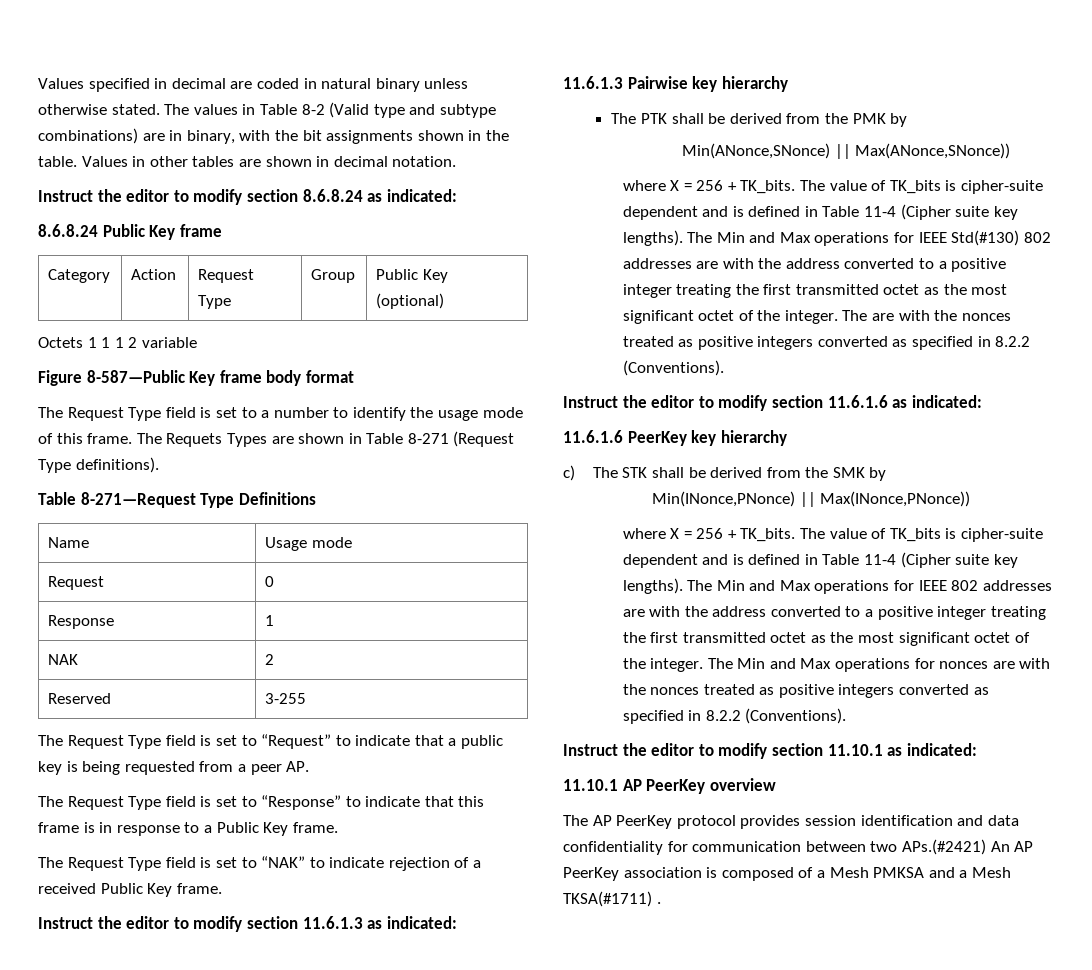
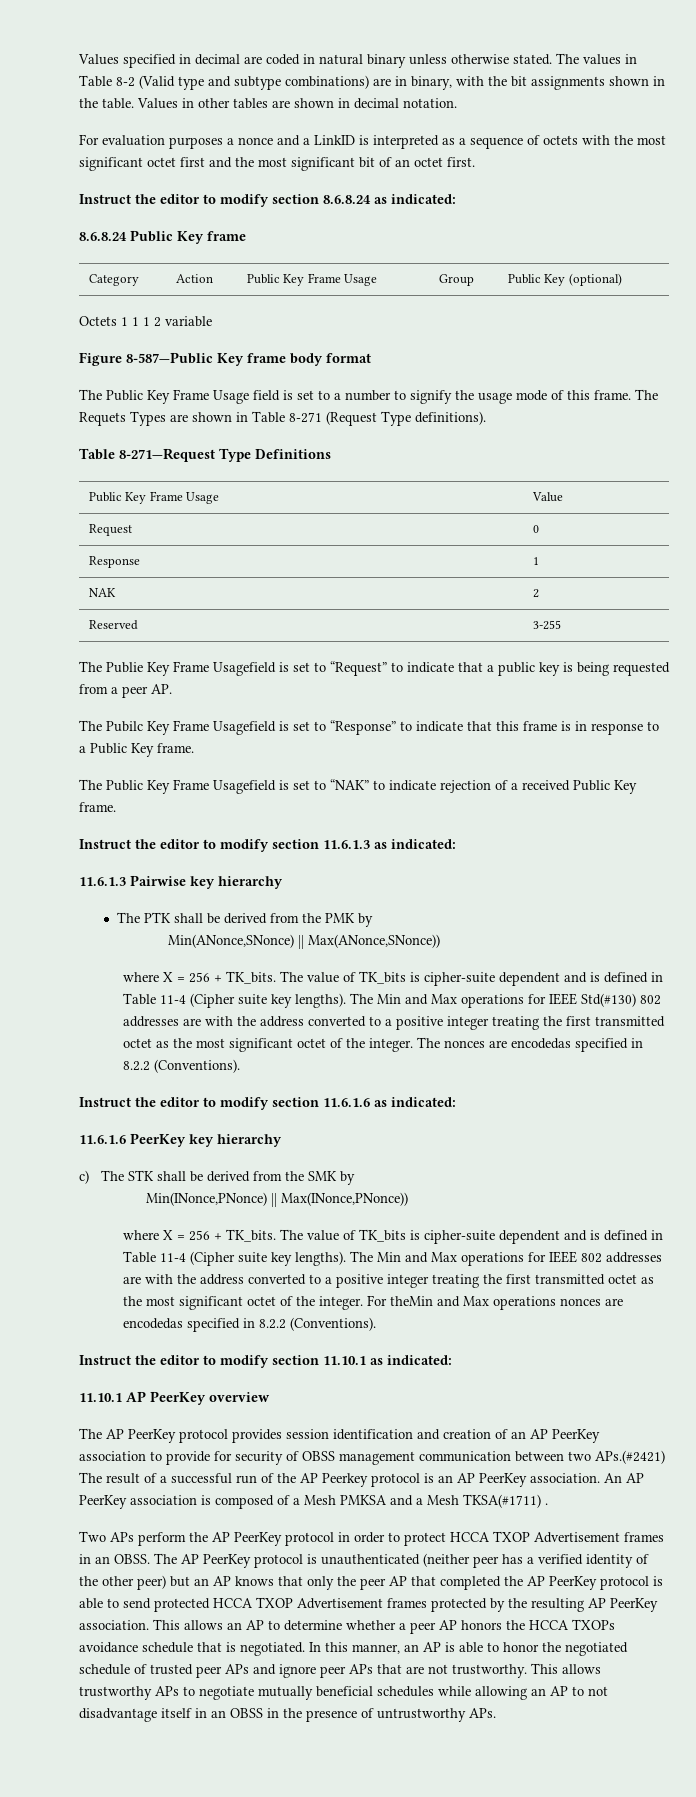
(457, 161) none -> [79,134,666,149] [79,157,475,171] // For evaluation purposes a nonce and a LinkID is interpreted as a sequence of octets with the most significant octet first and the most significant bit of an octet first.
[198,269,255,283] [198,295,232,309] Request Type -> [246,273,378,286] Public Key Frame Usage
[67,407,162,421] Request Type -> [106,389,249,404] Public Key Frame Usage
[352,407,406,421] identify -> [410,390,452,404] signify
[48,537,90,548] [265,537,352,551] Name | Usage mode -> [88,491,220,504] [531,492,563,502] Public Key Frame Usage | Value
[67,735,196,749] Request Type field -> [106,661,276,676] Publie Key Frame Usagefield
[67,796,196,810] Request Type field -> [106,720,276,735] Pubilc Key Frame Usagefield
[67,857,196,871] Request Type field -> [106,779,276,794] Public Key Frame Usagefield
[872,310,1011,321] [622,336,908,350] are with the nonces treated as positive integers converted as -> [444,1038,572,1049] nonces are encodedas
[707,658,1051,672] [622,684,989,698] The Min and Max operations for nonces are with the nonces treated as positive integers converted as -> [367,1295,624,1310] [123,1318,184,1329] For theMin and Max operations nonces are encodedas
[987,815,1019,826] [563,839,986,855] data confidentiality for communication between two APs.(#2421) -> [443,1429,600,1443] [79,1450,665,1465] [79,1472,600,1487] creation of an AP PeerKey association to provide for security of OBSS management communication between two APs.(#2421) The result of a successful run of the AP Peerkey protocol is an AP PeerKey association.
(661, 903) none -> [79,1531,664,1546] [79,1553,649,1568] [79,1575,663,1590] [79,1597,658,1612] [79,1619,615,1634] [79,1642,628,1656] [79,1663,601,1678] [79,1686,608,1700] [79,1708,496,1722] // Two APs perform the AP PeerKey protocol in order to protect HCCA TXOP Advertisement frames in an OBSS. The AP PeerKey protocol is unauthenticated (neither peer has a verified identity of the other peer) but an AP knows that only the peer AP that completed the AP PeerKey protocol is able to send protected HCCA TXOP Advertisement frames protected by the resulting AP PeerKey association. This allows an AP to determine whether a peer AP honors the HCCA TXOPs avoidance schedule that is negotiated. In this manner, an AP is able to honor the negotiated schedule of trusted peer APs and ignore peer APs that are not trustworthy. This allows trustworthy APs to negotiate mutually beneficial schedules while allowing an AP to not disadvantage itself in an OBSS in the presence of untrustworthy APs.

